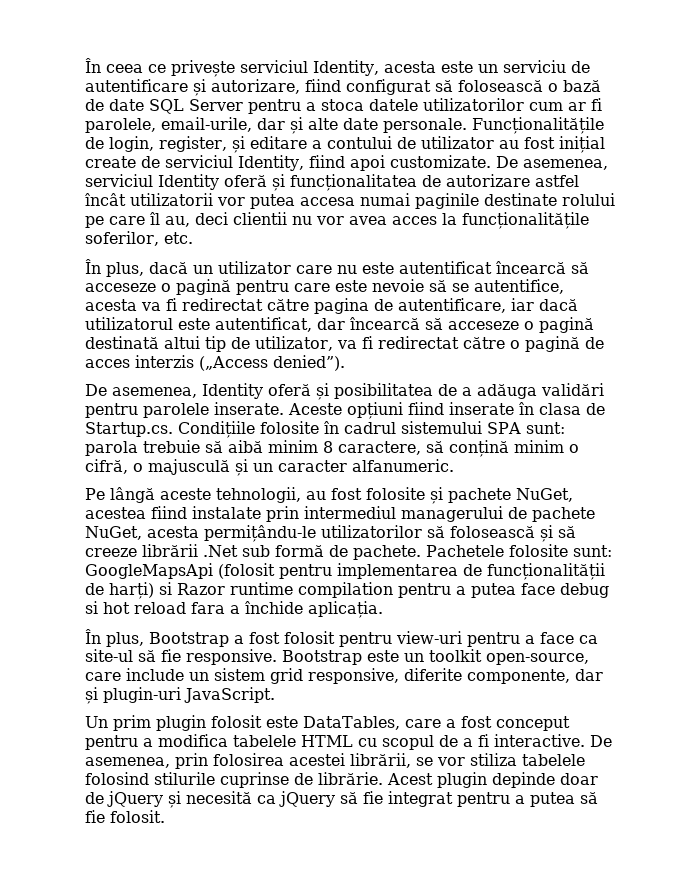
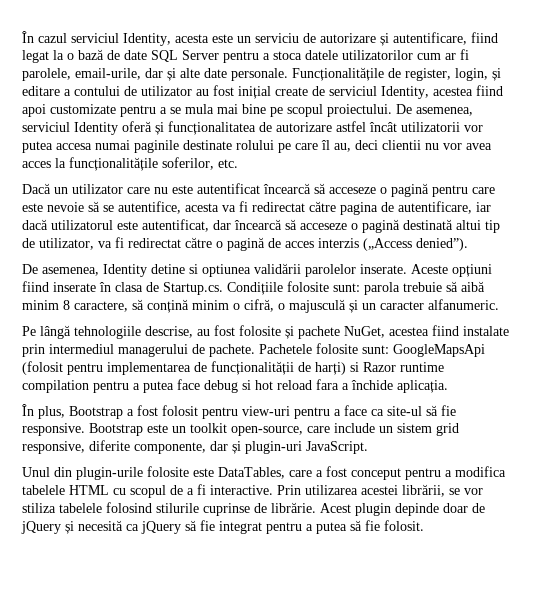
[85,58,235,77] În ceea ce privește -> [22,31,67,43] În cazul
[85,79,543,96] autentificare și autorizare, fiind configurat să folosească -> [320,32,498,46] [22,50,64,63] autorizare și autentificare, fiind legat la
[109,136,227,152] login, register, -> [405,68,488,81] register, login,
(304, 163) none -> [433,87,473,96] acestea
[389,155,491,168] customizate. -> [50,104,392,117] customizate pentru a se mula mai bine pe scopul proiectului.
[85,259,188,277] În plus, dacă -> [22,183,51,194] Dacă
[268,383,604,400] [85,403,209,418] oferă și posibilitatea de a adăuga validări pentru parolele -> [151,263,356,277] detine si optiunea validării parolelor
[324,421,521,434] în cadrul sistemului SPA -> (329, 286) none
[160,487,301,503] aceste tehnologii, -> [74,326,193,339] tehnologiile descrise,
[532,507,595,522] [85,525,576,542] [85,544,348,557] pachete NuGet, acesta permițându-le utilizatorilor să folosească și să creeze librării .Net sub formă de -> (205, 349) none
[85,715,262,731] Un prim plugin folosit -> [22,466,189,480] Unul din plugin-urile folosite
[590,735,612,747] [85,753,284,769] De asemenea, prin folosirea -> [277,485,358,495] Prin utilizarea

